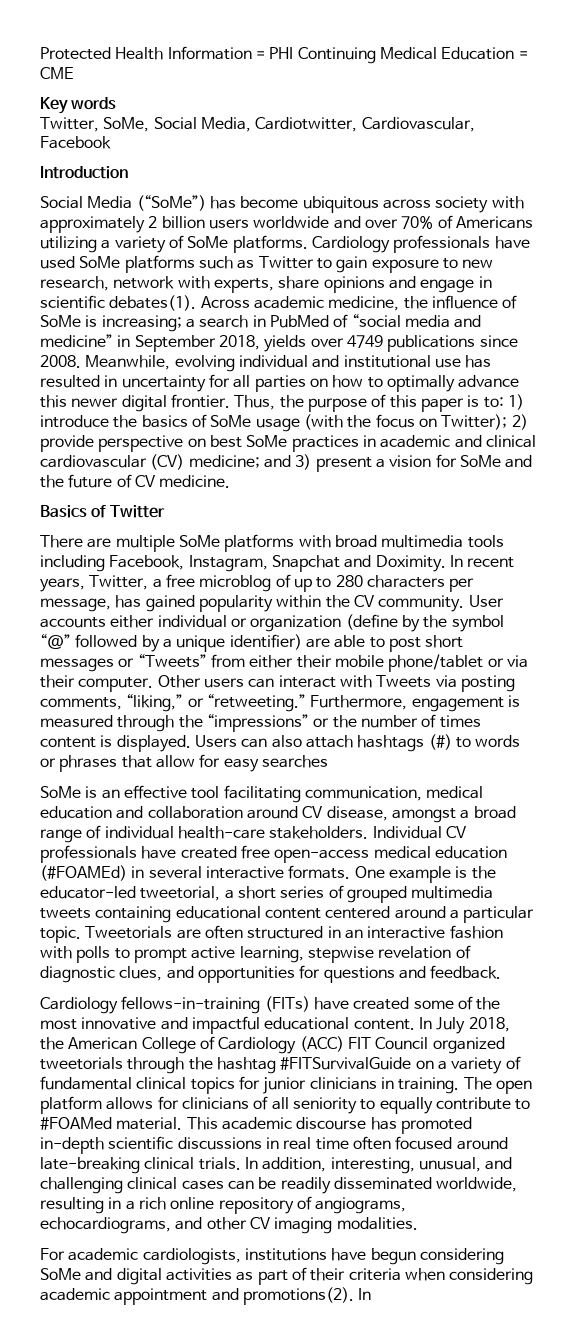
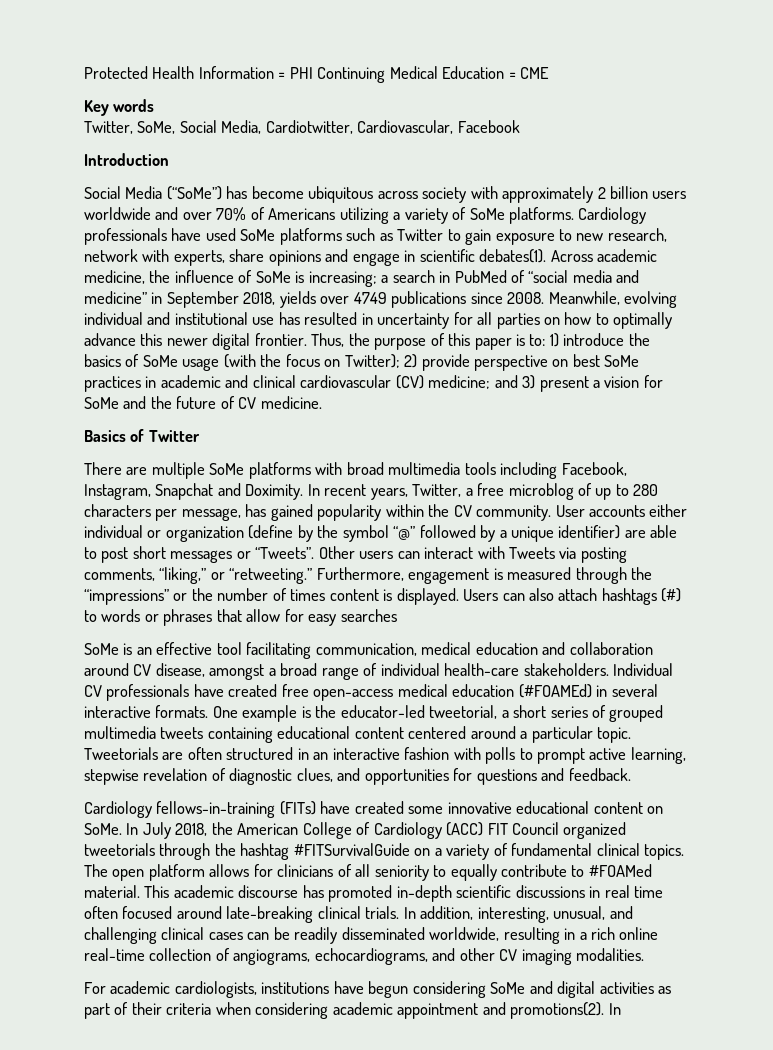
[137,654,528,672] [40,675,154,692] “Tweets” from either their mobile phone/tablet or via their computer. -> [255,546,315,559] “Tweets”.
[457,996,501,1010] [40,1016,415,1034] of the most innovative and impactful educational content. -> [447,801,664,814] [84,823,122,835] innovative educational content on SoMe.
[190,1076,460,1094] topics for junior clinicians in training. -> [644,844,685,860] topics.
[218,1197,294,1214] repository -> [84,948,212,961] real-time collection

